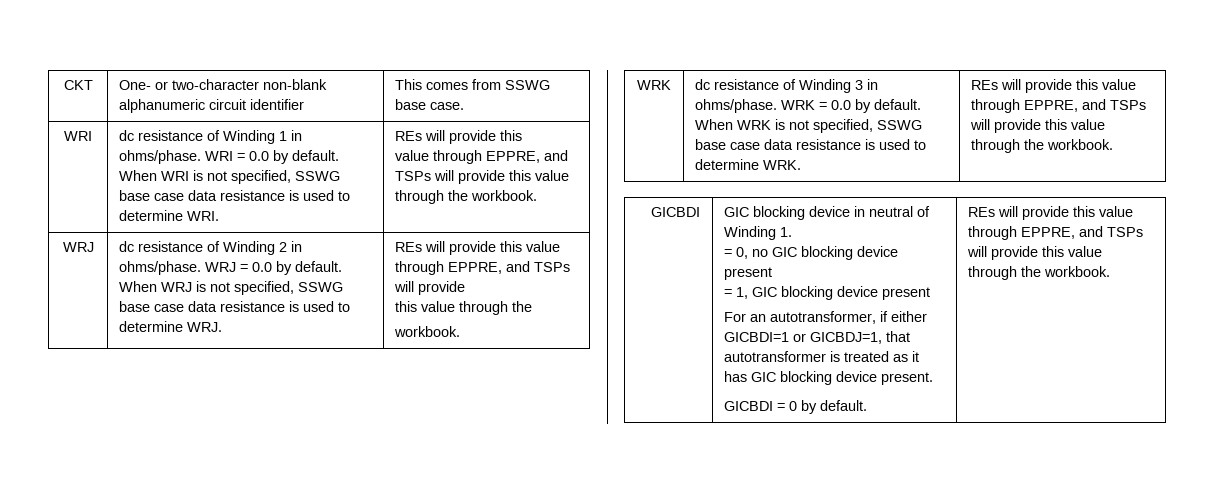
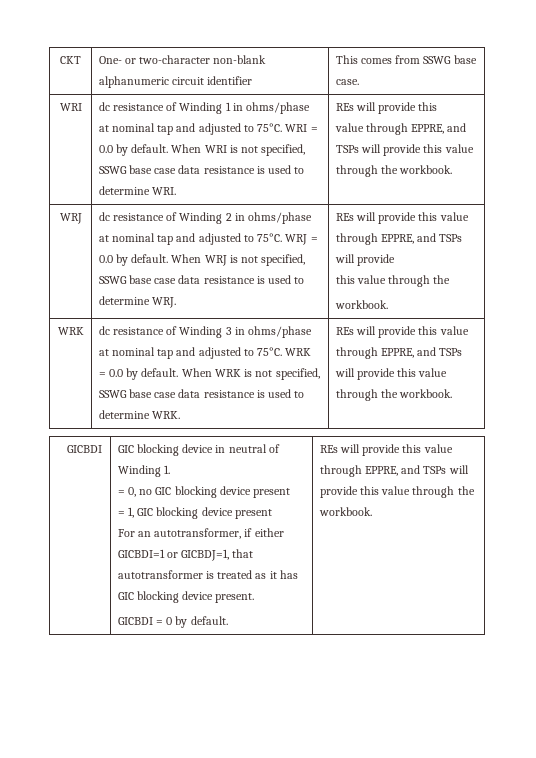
[119,150,202,164] ohms/phase. -> [246,102,311,114] [98,123,283,135] ohms/phase at nominal tap and adjusted to 75°C.
[119,261,202,275] ohms/phase. -> [248,212,313,224] [98,233,283,245] ohms/phase at nominal tap and adjusted to 75°C.
[695,99,778,113] ohms/phase. -> [248,326,313,338] [98,347,283,359] ohms/phase at nominal tap and adjusted to 75°C.

